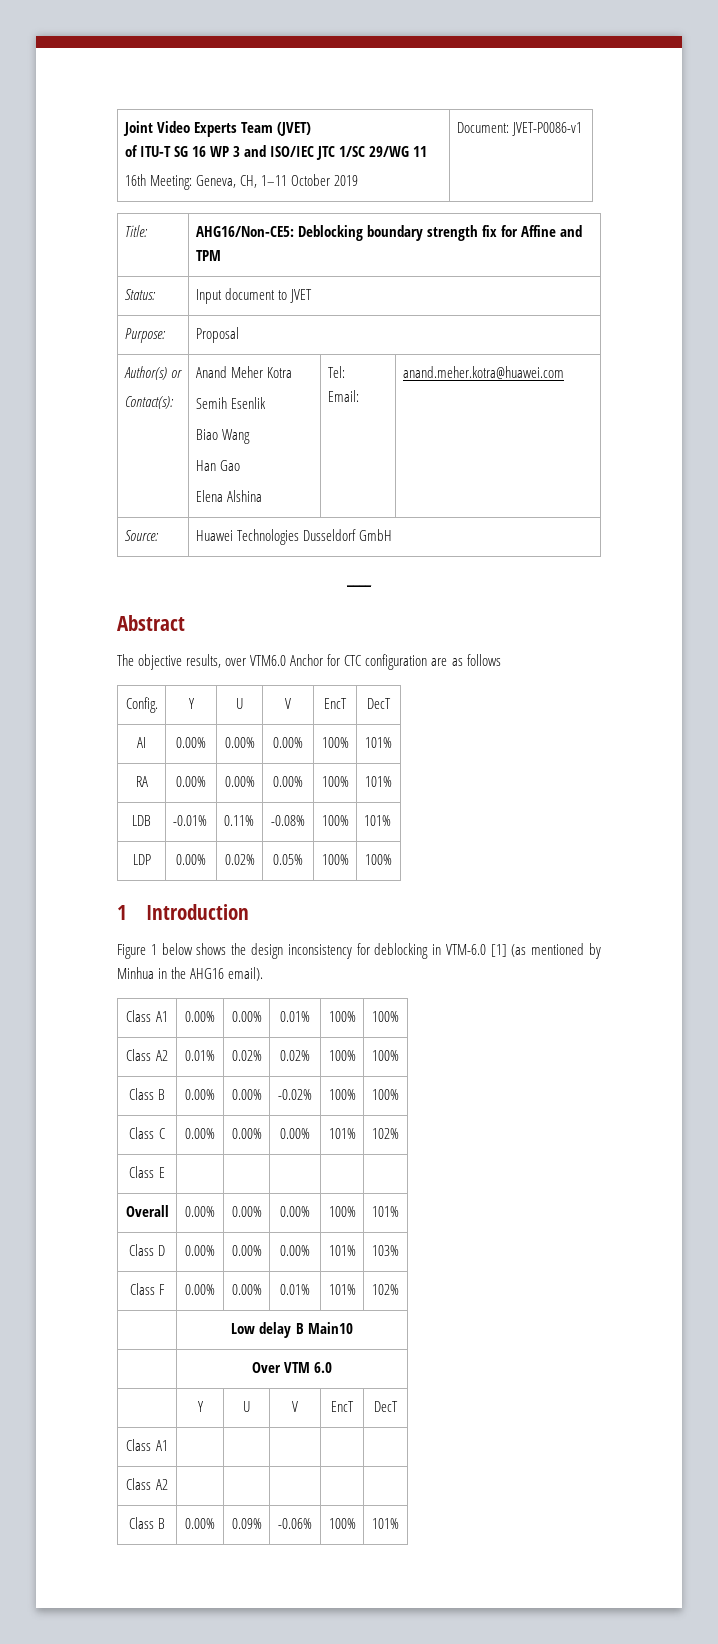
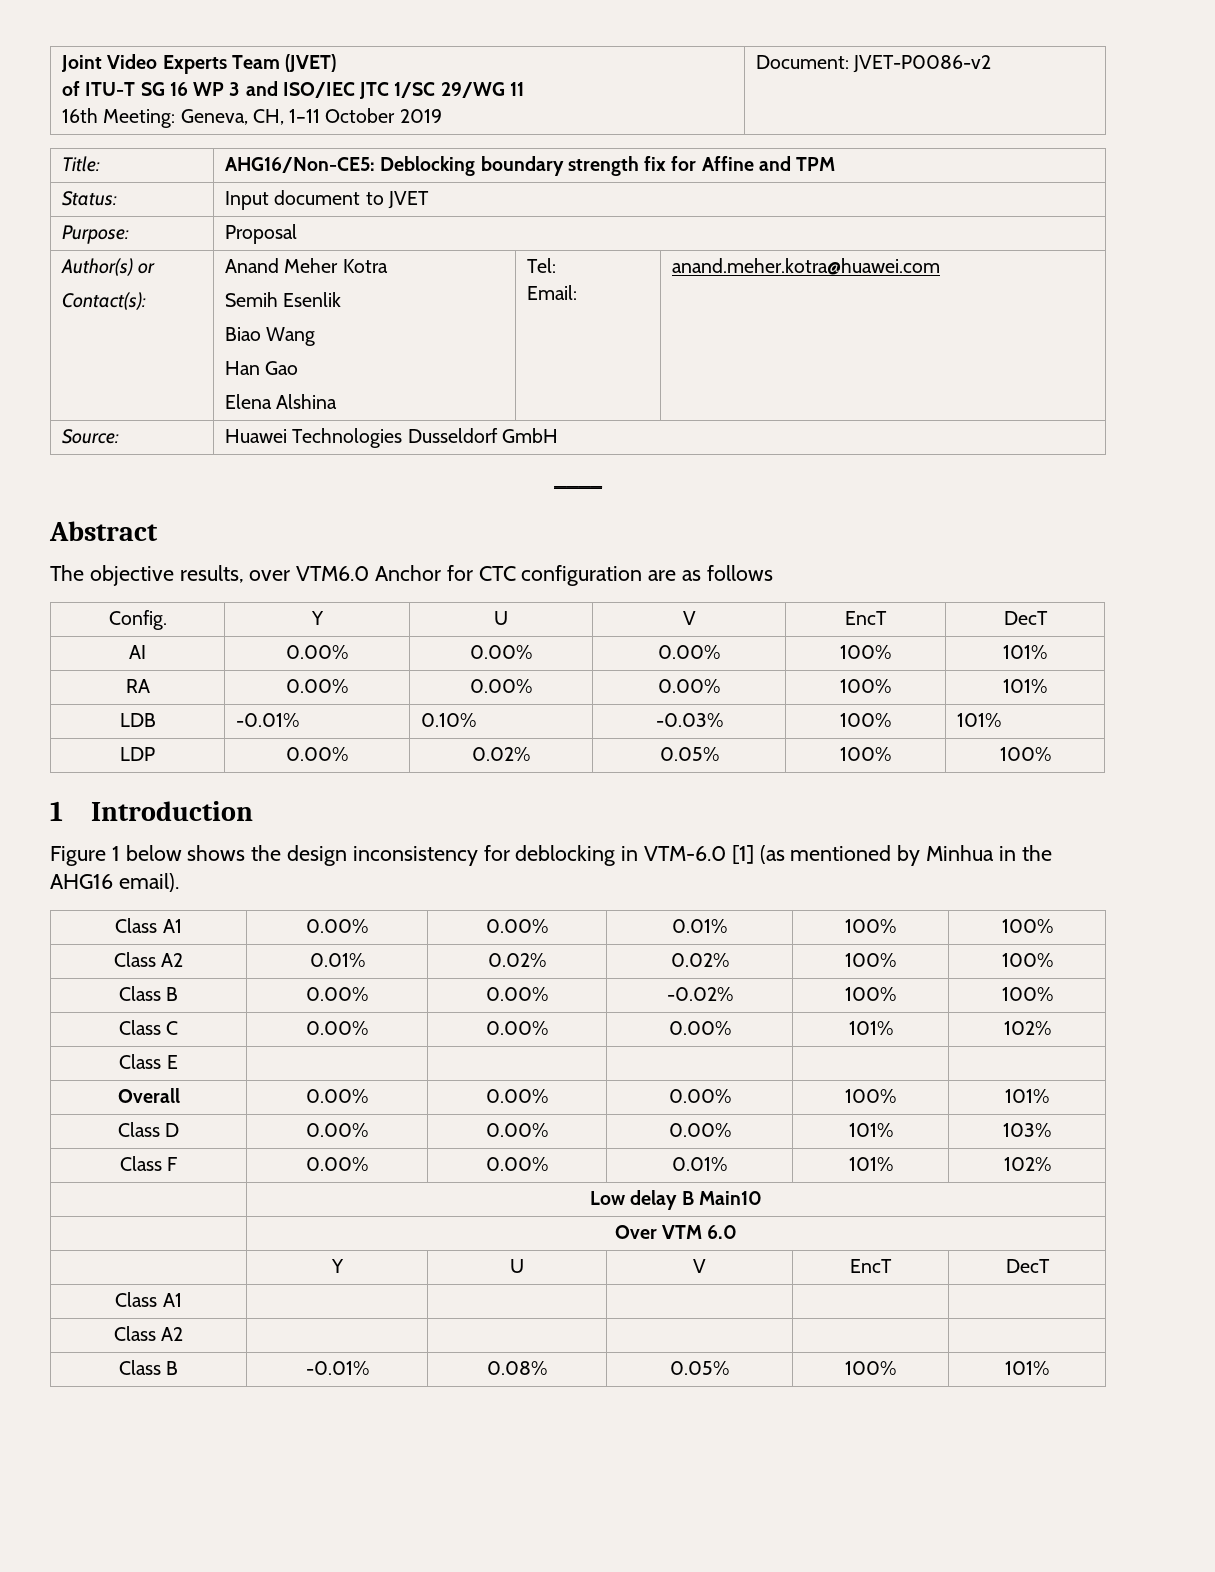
[511,122,582,136] JVET-P0086-v1 -> [853,55,992,73] JVET-P0086-v2
[223,815,254,826] [271,815,305,826] 0.11% | -0.08% -> [421,713,477,727] [655,713,723,727] 0.10% | -0.03%
[185,1518,215,1529] [231,1518,262,1529] [278,1518,312,1529] 0.00% | 0.09% | -0.06% -> [305,1361,369,1375] [487,1361,547,1375] [670,1361,729,1375] -0.01% | 0.08% | 0.05%

